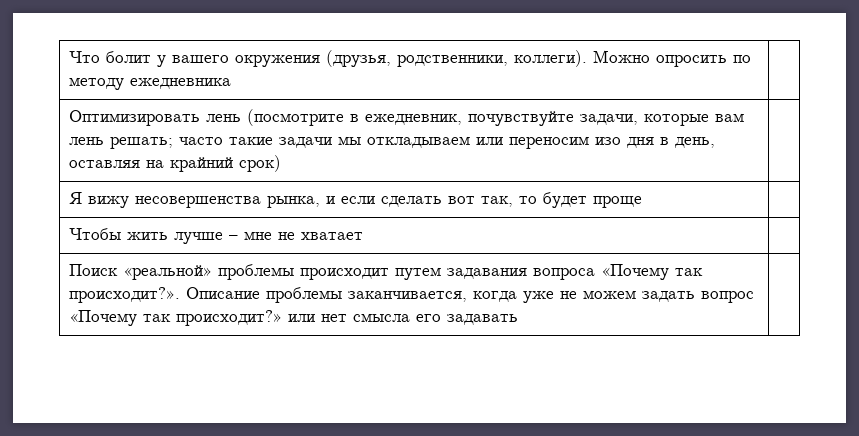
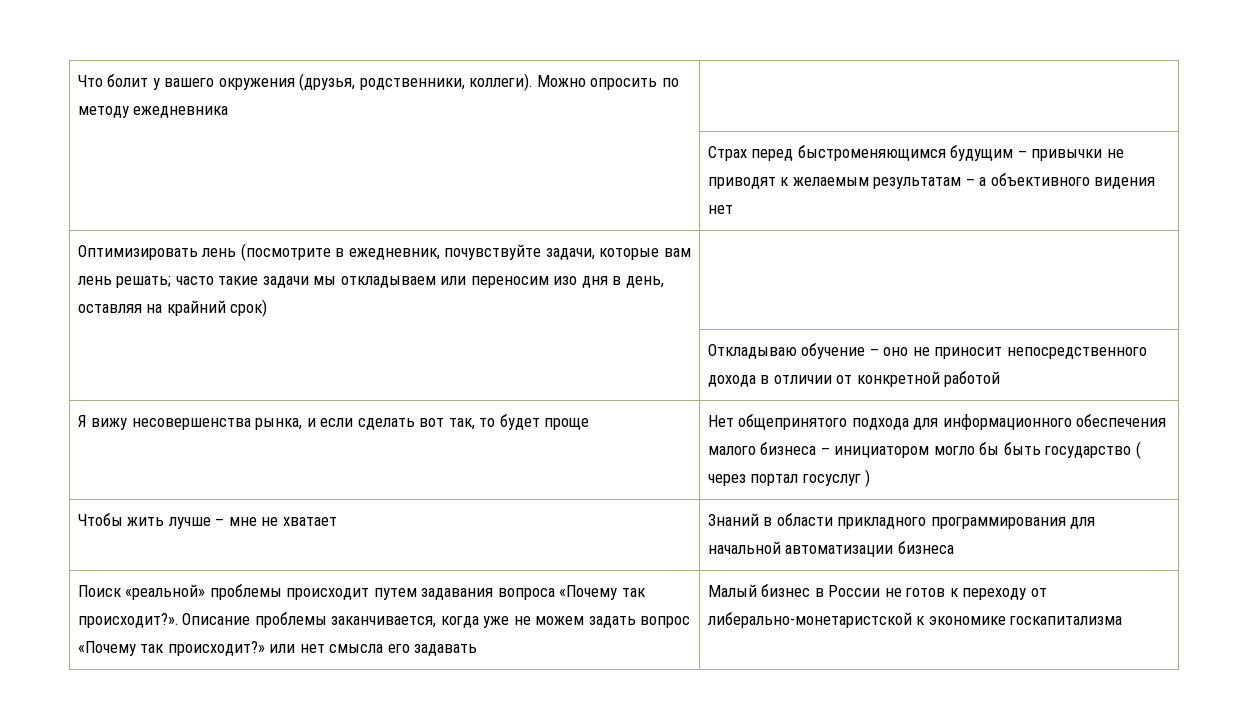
(232, 83) none -> [708,145,1124,161] [708,173,1156,189] [708,205,734,214] // | Страх перед быстроменяющимся будущим – привычки не приводят к желаемым результатам – а объективного видения нет
(282, 163) none -> [708,343,1147,359] [708,371,1001,387] // | Откладываю обучение – оно не приносит непосредственного дохода в отличии от конкретной работой
(643, 202) none -> [708,414,1167,430] [708,441,1141,459] [708,469,871,487] Нет общепринятого подхода для информационного обеспечения малого бизнеса – инициатором могло бы быть государство ( через портал госуслуг )
(364, 236) none -> [708,513,1096,529] [708,541,954,557] Знаний в области прикладного программирования для начальной автоматизации бизнеса
(519, 319) none -> [708,584,1047,600] [708,612,1123,628] Малый бизнес в России не готов к переходу от либерально-монетаристской к экономике госкапитализма

